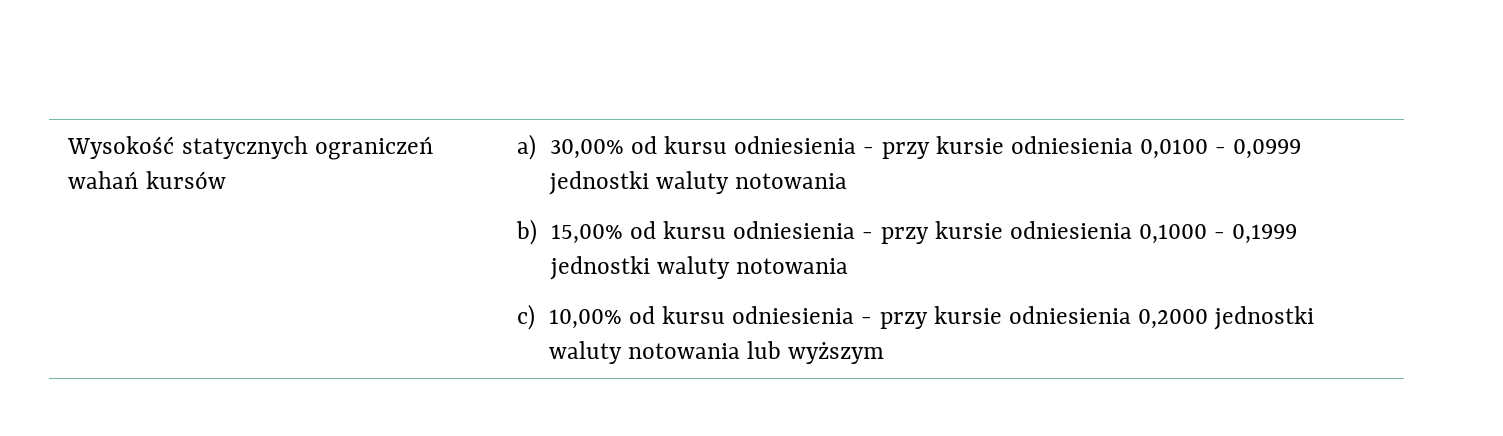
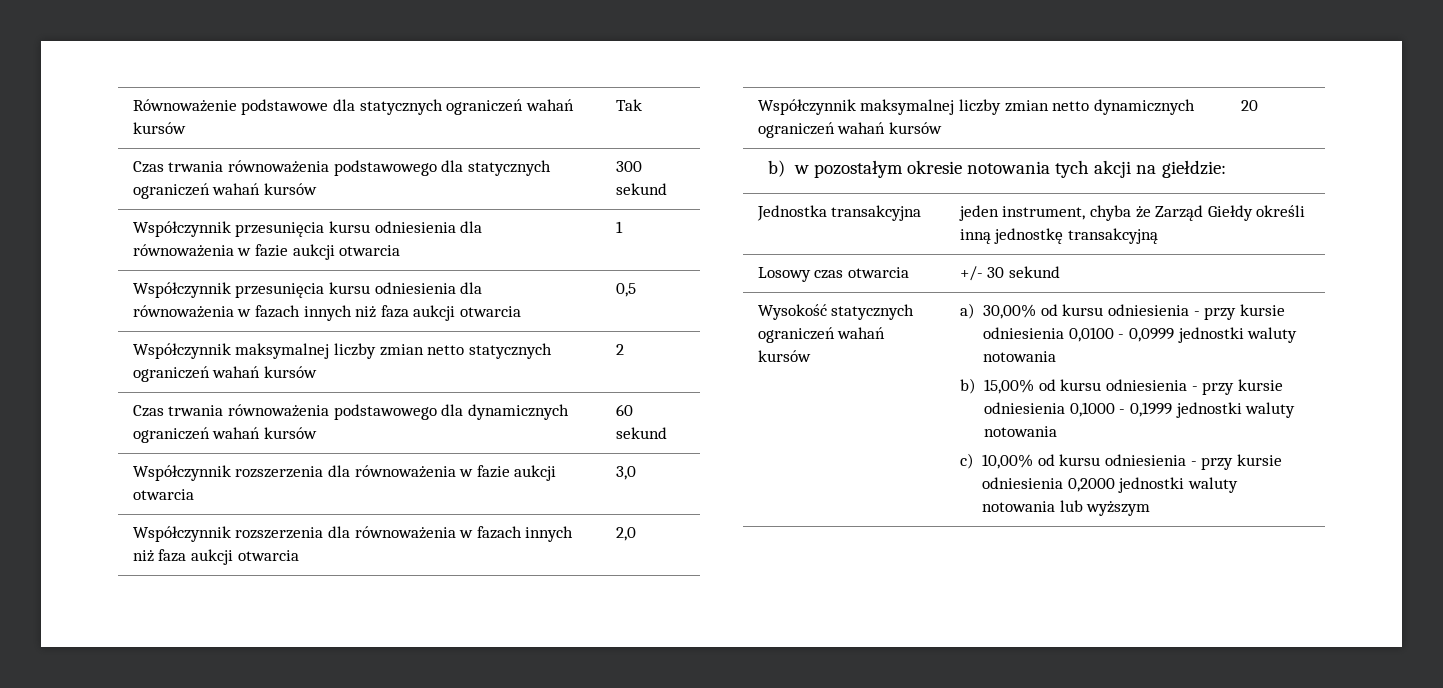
(67, 147) none -> [132,99,574,115] [132,122,186,134] [615,99,642,111] [132,160,551,176] [132,183,317,199] [615,161,642,172] [615,183,667,195] [132,221,483,237] [132,244,401,260] [615,221,623,233] [132,282,483,298] [132,305,521,321] [615,283,636,297] [132,343,552,359] [132,366,317,382] [615,344,624,355] [132,404,569,420] [132,427,317,443] [615,404,633,416] [615,427,667,439] [132,465,557,481] [132,489,194,500] [615,466,636,480] [132,526,574,542] [132,549,299,565] [615,527,636,541] [757,99,1195,115] [757,122,942,138] [1240,100,1258,111] [768,160,1226,178] [756,205,922,221] [958,205,1306,221] [959,228,1158,244] [757,267,909,282] [959,266,1060,281] Równoważenie podstawowe dla statycznych ograniczeń wahań kursów | Tak // Czas trwania równoważenia podstawowego dla statycznych ograniczeń wahań kursów | 300 sekund // Współczynnik przesunięcia kursu odniesienia dla równoważenia w fazie aukcji otwarcia | 1 // Współczynnik przesunięcia kursu odniesienia dla równoważenia w fazach innych niż faza aukcji otwarcia | 0,5 // Współczynnik maksymalnej liczby zmian netto statycznych ograniczeń wahań kursów | 2 // Czas trwania równoważenia podstawowego dla dynamicznych ograniczeń wahań kursów | 60 sekund // Współczynnik rozszerzenia dla równoważenia w fazie aukcji otwarcia | 3,0 // Współczynnik rozszerzenia dla równoważenia w fazach innych niż faza aukcji otwarcia | 2,0 // Współczynnik maksymalnej liczby zmian netto dynamicznych ograniczeń wahań kursów | 20 // b) w pozostałym okresie notowania tych akcji na giełdzie: // Jednostka transakcyjna | jeden instrument, chyba że Zarząd Giełdy określi inną jednostkę transakcyjną // Losowy czas otwarcia | +/- 30 sekund //

